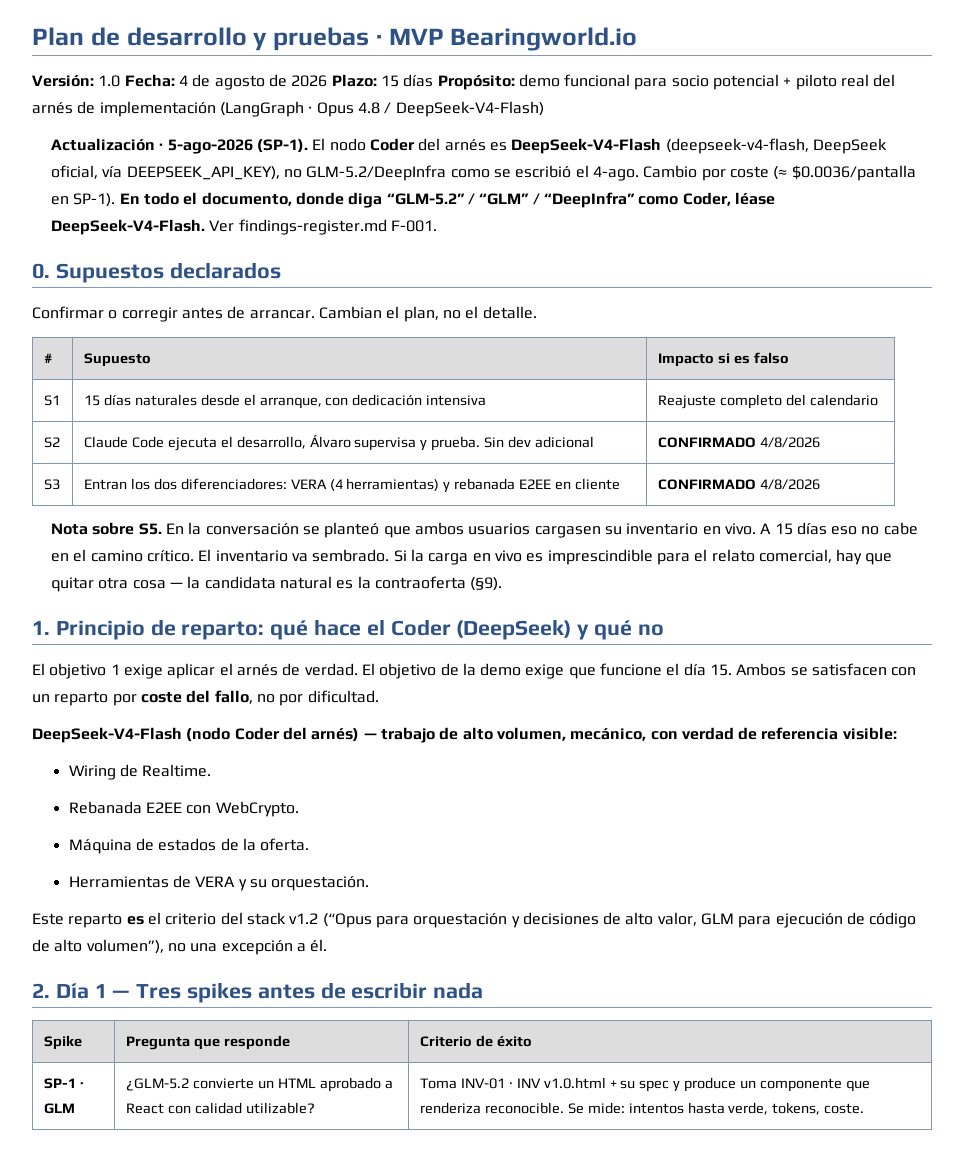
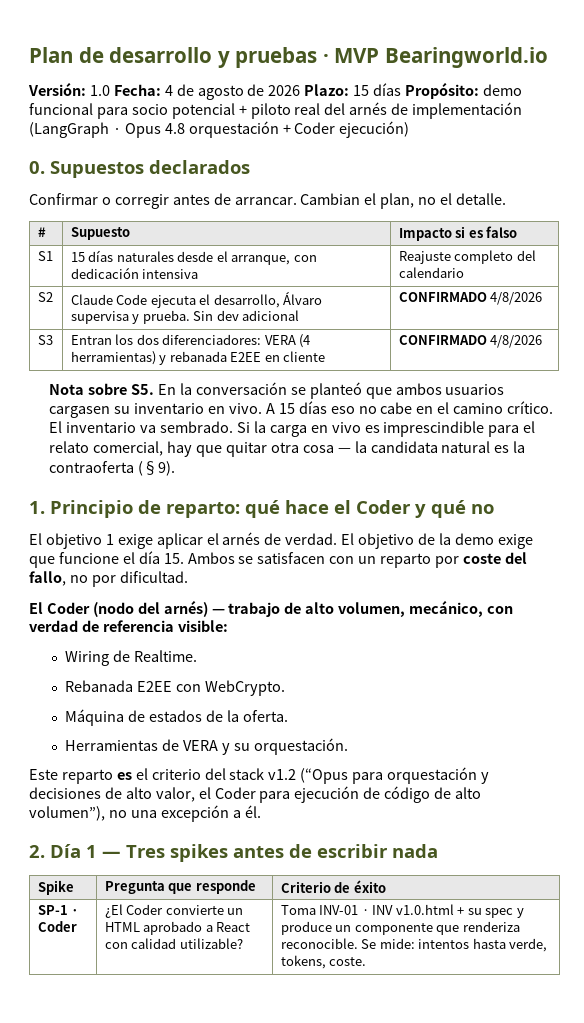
[384,101,544,117] [51,138,887,154] [51,165,916,181] [51,192,775,208] [51,219,438,235] / DeepSeek-V4-Flash) // Actualización · 5-ago-2026 (SP-1). El nodo Coder del arnés es DeepSeek-V4-Flash (deepseek-v4-flash, DeepSeek oficial, vía DEEPSEEK_API_KEY), no GLM-5.2/DeepInfra como se escribió el 4-ago. Cambio por coste (≈ $0.0036/pantalla en SP-1). En todo el documento, donde diga “GLM-5.2” / “GLM” / “DeepInfra” como Coder, léase DeepSeek-V4-Flash. Ver findings-register.md F-001. -> [188,121,410,138] orquestación + Coder ejecución)
[456,619,572,640] (DeepSeek) -> (411, 507) none
[32,727,280,743] DeepSeek-V4-Flash (nodo Coder -> [29,602,134,617] El Coder (nodo
[701,913,735,925] GLM -> [198,787,256,799] el Coder
[43,1103,75,1114] [125,1078,189,1091] GLM | ¿GLM-5.2 -> [37,921,77,932] [104,904,164,918] Coder | ¿El Coder

